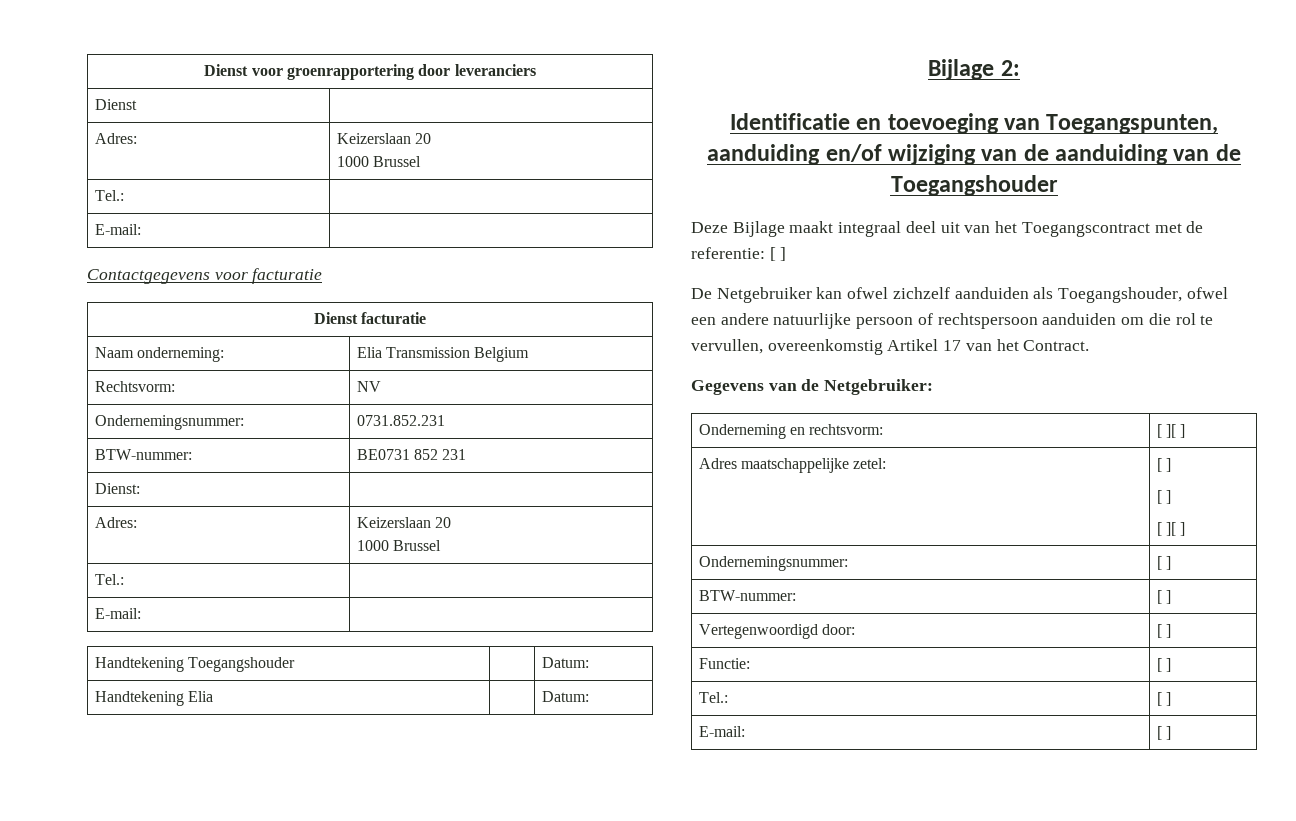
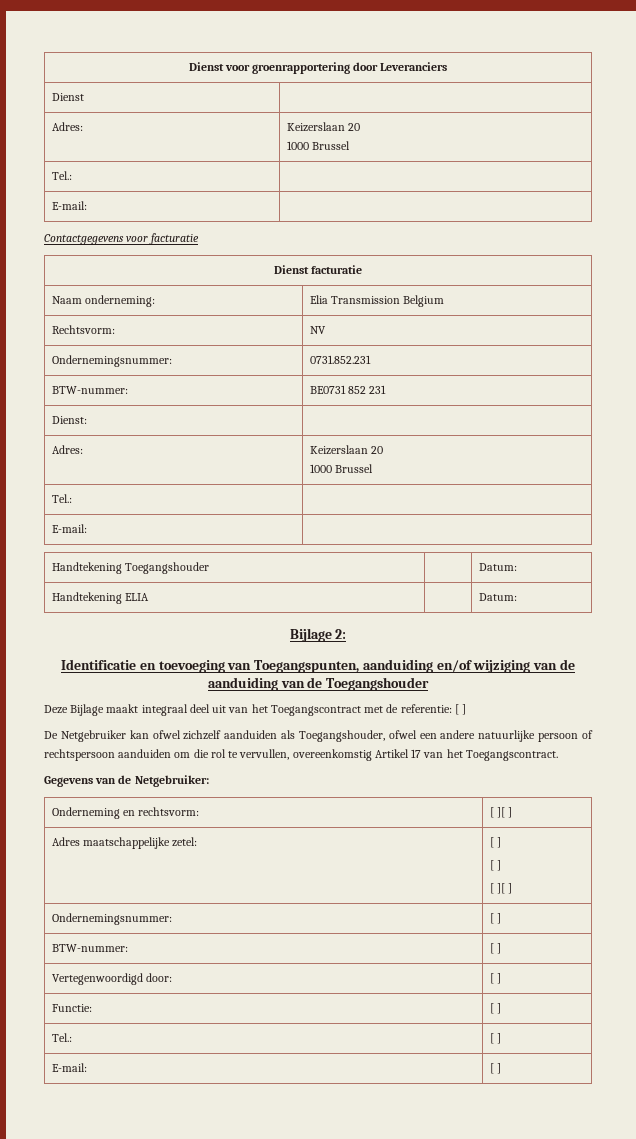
[454,64,536,76] leveranciers -> [380,62,448,71] Leveranciers
[188,691,214,702] Elia -> [125,593,150,601] ELIA
[1023,340,1090,351] Contract. -> [465,750,558,761] Toegangscontract.

